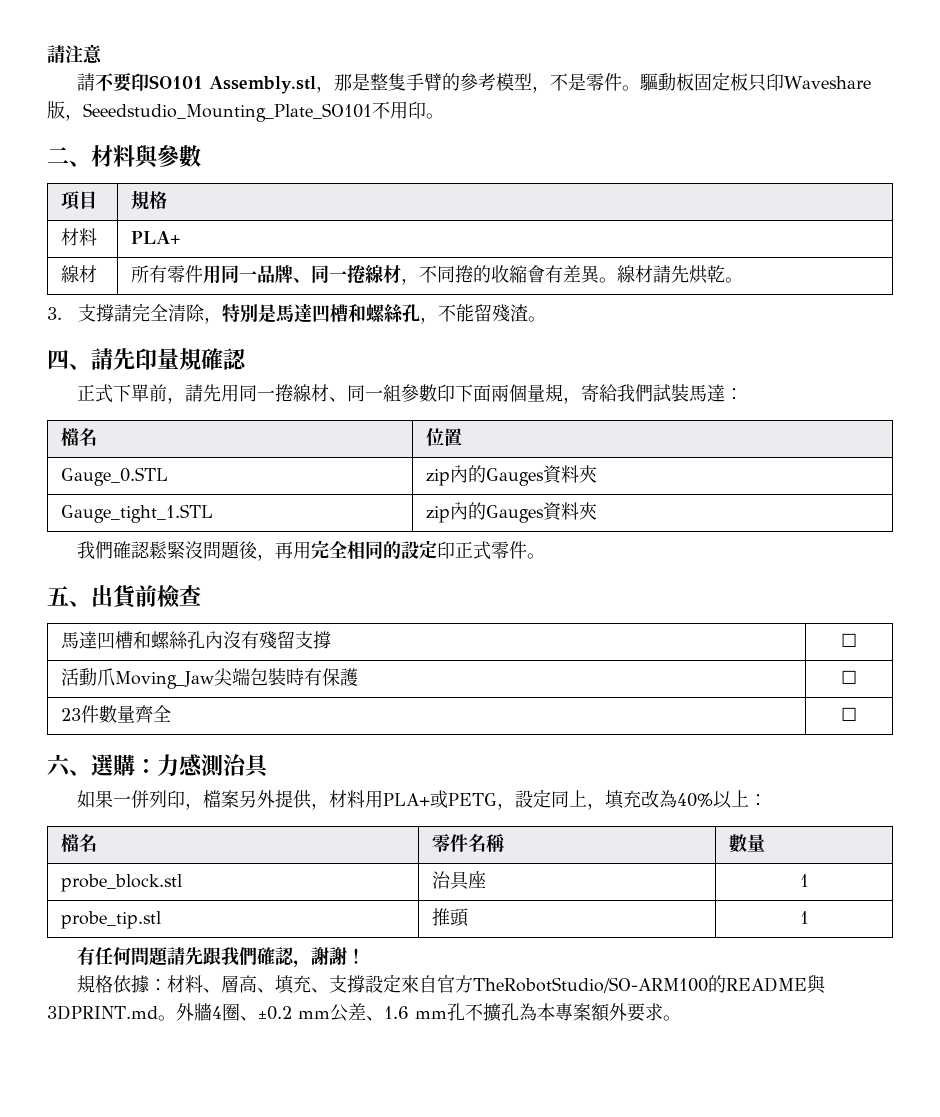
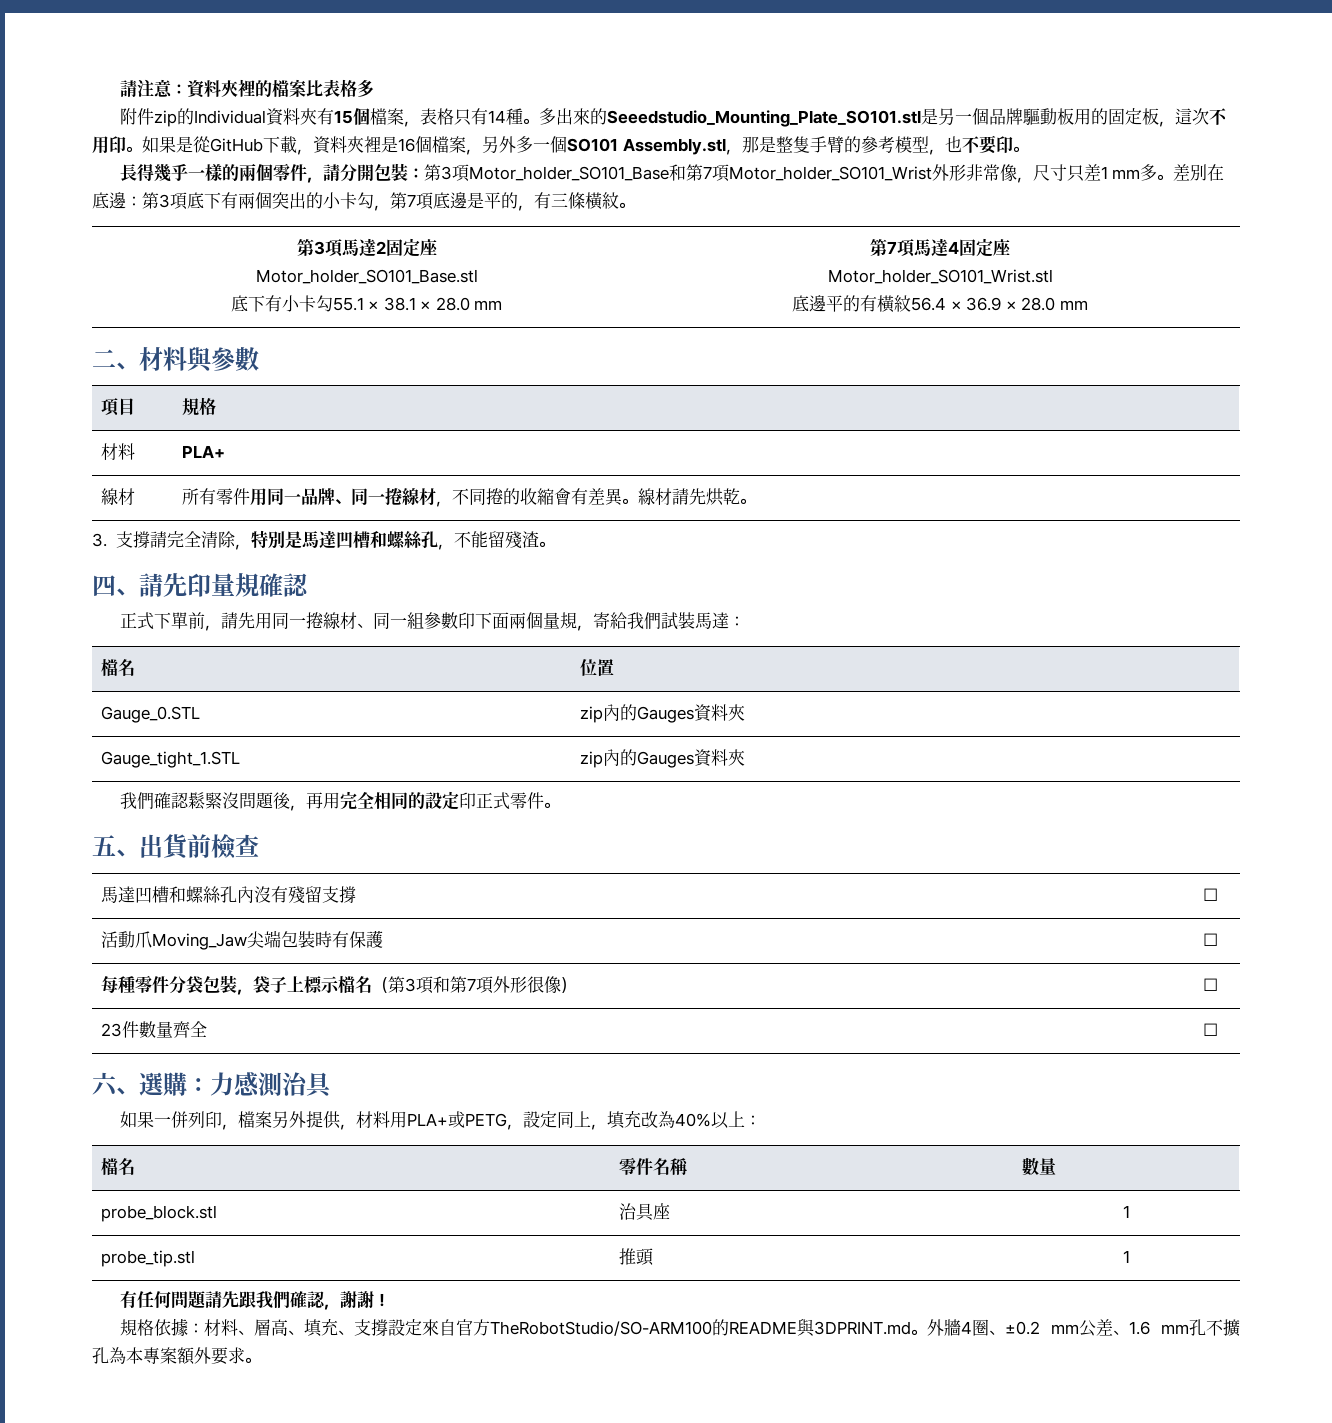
[77,73,150,92] // 請不要印 -> [170,79,374,98] [119,108,1227,127] [92,136,567,155] ：資料夾裡的檔案比表格多 // 附件zip的Individual資料夾有15個檔案，表格只有14種。多出來的Seeedstudio_Mounting_Plate_SO101.stl是另一個品牌驅動板用的固定板，這次不用印。如果是從GitHub下載，資料夾裡是16個檔案，另外多一個
[550,72,872,92] [47,101,444,122] 不是零件。驅動板固定板只印Waveshare版，Seeedstudio_Mounting_Plate_SO101不用印。 -> [944,135,1029,154] [119,163,1225,183] [92,192,635,211] [296,238,438,257] [255,269,478,284] [230,295,503,312] [870,238,1011,257] [827,269,1053,284] [792,295,1088,313] 也不要印。 // 長得幾乎一樣的兩個零件，請分開包裝：第3項Motor_holder_SO101_Base和第7項Motor_holder_SO101_Wrist外形非常像，尺寸只差1 mm多。差別在底邊：第3項底下有兩個突出的小卡勾，第7項底邊是平的，有三條橫紋。 // 第3項馬達2固定座 // Motor_holder_SO101_Base.stl // 底下有小卡勾55.1 × 38.1 × 28.0 mm | 第7項馬達4固定座 // Motor_holder_SO101_Wrist.stl // 底邊平的有橫紋56.4 × 36.9 × 28.0 mm
(857, 677) none -> [100,975,577,995] [1203,978,1218,991] // 每種零件分袋包裝，袋子上標示檔名（第3項和第7項外形很像） | ☐

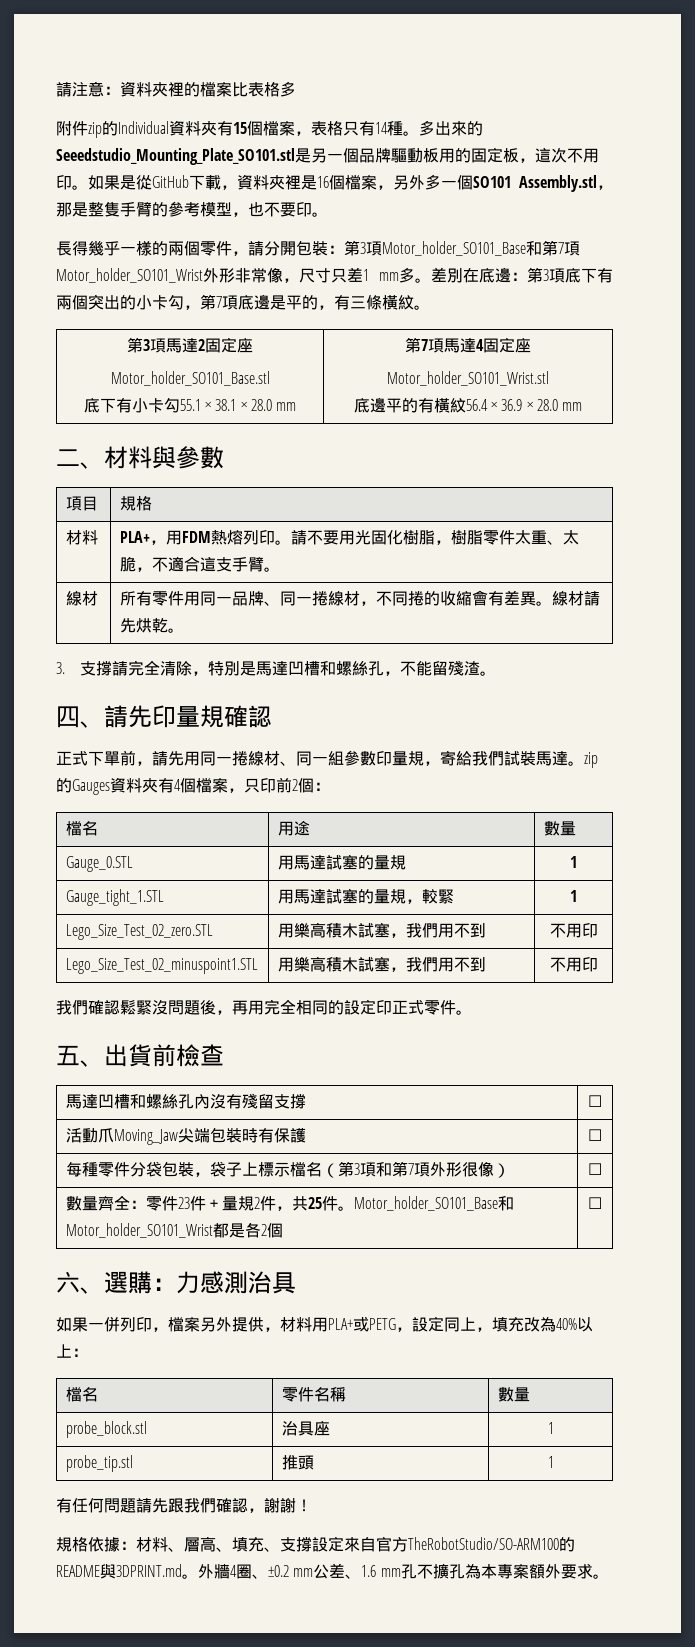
(225, 451) none -> [149,530,579,545] [119,556,280,572] ，用FDM熱熔列印。請不要用光固化樹脂，樹脂零件太重、太脆，不適合這支手臂。
[474,612,543,629] 下面兩個 -> (392, 758) none
[728,616,745,627] [100,659,135,676] [579,659,614,676] ： // 檔名 | 位置 -> [568,752,598,768] [56,777,330,795] [65,821,98,836] [277,820,310,836] [543,821,576,836] 。zip的Gauges資料夾有4個檔案，只印前2個： // 檔名 | 用途 | 數量
[579,704,745,723] [100,751,240,768] [579,749,745,768] zip內的Gauges資料夾 // Gauge_tight_1.STL | zip內的Gauges資料夾 -> [277,854,406,870] [570,856,577,868] [65,889,164,906] [277,888,454,904] [570,890,577,902] [65,924,213,940] [277,922,486,938] [549,923,598,938] [65,958,258,974] [277,956,486,972] [549,957,598,972] 用馬達試塞的量規 | 1 // Gauge_tight_1.STL | 用馬達試塞的量規，較緊 | 1 // Lego_Size_Test_02_zero.STL | 用樂高積木試塞，我們用不到 | 不用印 // Lego_Size_Test_02_minuspoint1.STL | 用樂高積木試塞，我們用不到 | 不用印
[100,1021,139,1038] 23件 -> (602, 1169) none
(207, 1029) none -> [129,1196,514,1211] [65,1222,283,1238] ：零件23件＋量規2件，共25件。Motor_holder_SO101_Base和Motor_holder_SO101_Wrist都是各2個

